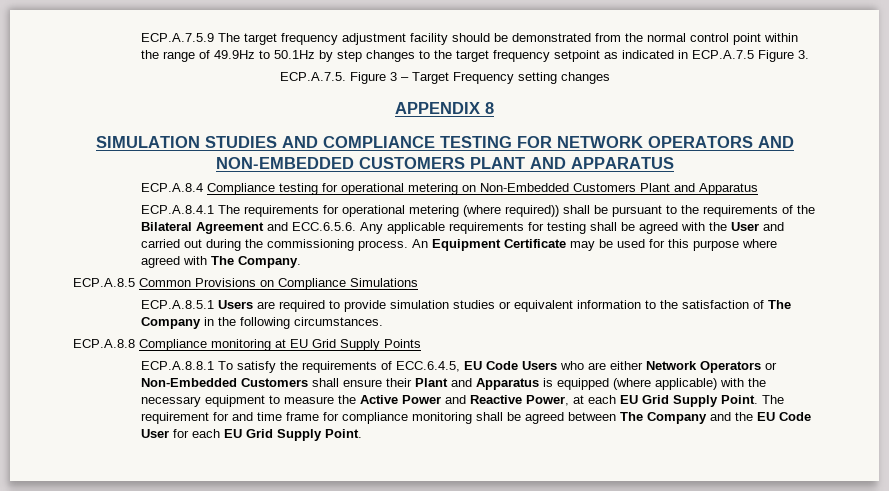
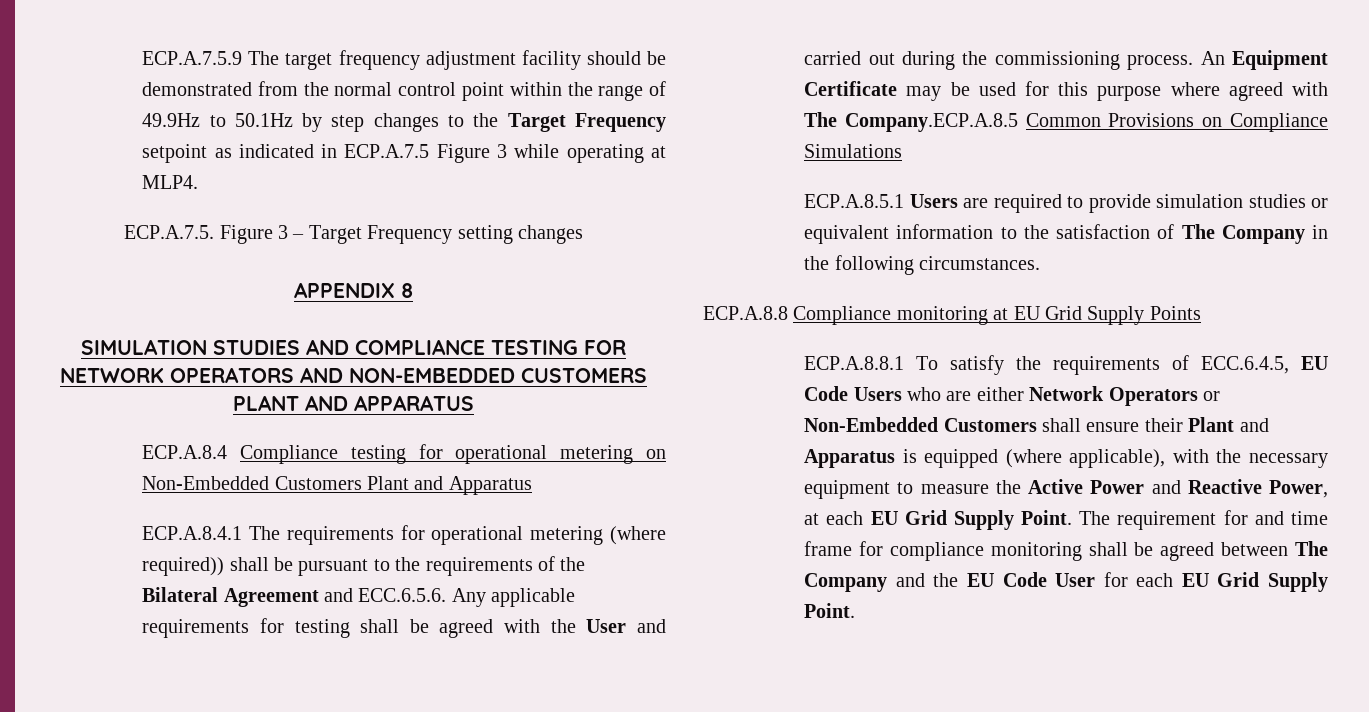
[455,50,550,62] target frequency -> [507,113,666,132] Target Frequency
[797,50,809,59] 3. -> [497,144,666,163] [142,175,199,189] 3 while operating at MLP4.
[237,256,301,268] [73,278,135,287] Company. // ECP.A.8.5 -> [844,113,1018,132] Company.ECP.A.8.5
[654,378,717,390] applicable) -> [1069,449,1166,468] applicable),

